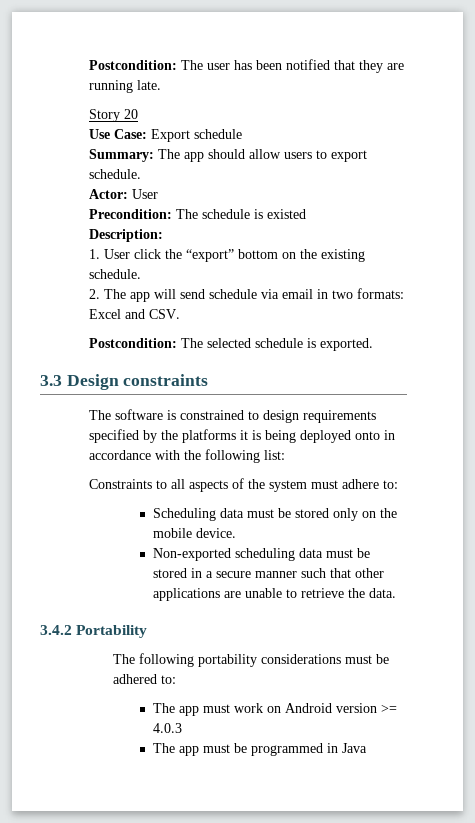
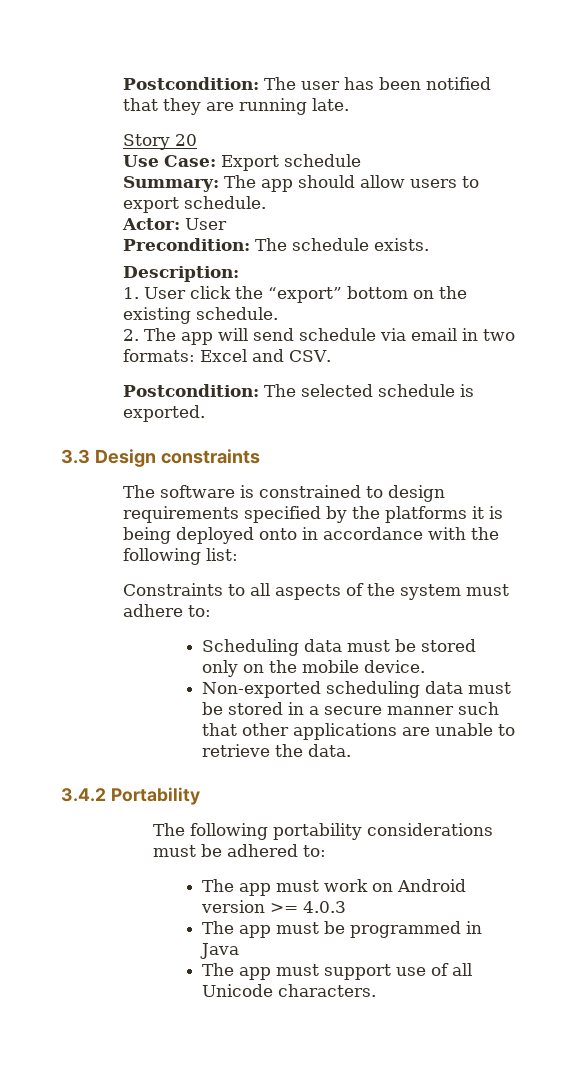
[253,209,306,219] is existed -> [373,238,429,251] exists.
(368, 748) none -> [202,963,473,980] [202,984,377,997] // The app must support use of all Unicode characters.

